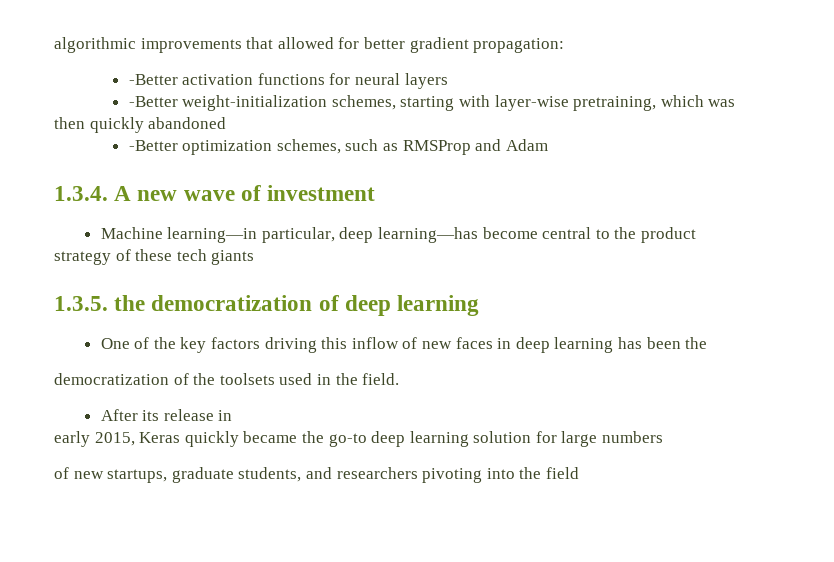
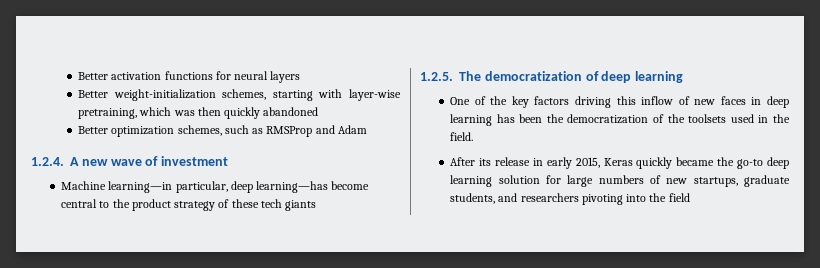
[54,37,565,53] [128,74,178,85] algorithmic improvements that allowed for better gradient propagation: // -Better -> [78,72,109,80] Better
[128,96,178,107] -Better -> [78,90,109,98] Better
(736, 103) // -> (195, 113) none
[128,140,178,151] -Better -> [78,126,109,134] Better
[54,186,108,201] 1.3.4. -> [31,157,64,166] 1.2.4.
(696, 235) // -> (171, 205) none
[54,295,146,311] 1.3.5. the -> [420,71,481,81] 1.2.5. The
(708, 343) // -> (564, 118) none
(233, 415) // -> (543, 162) none
(664, 437) // -> (644, 179) none

